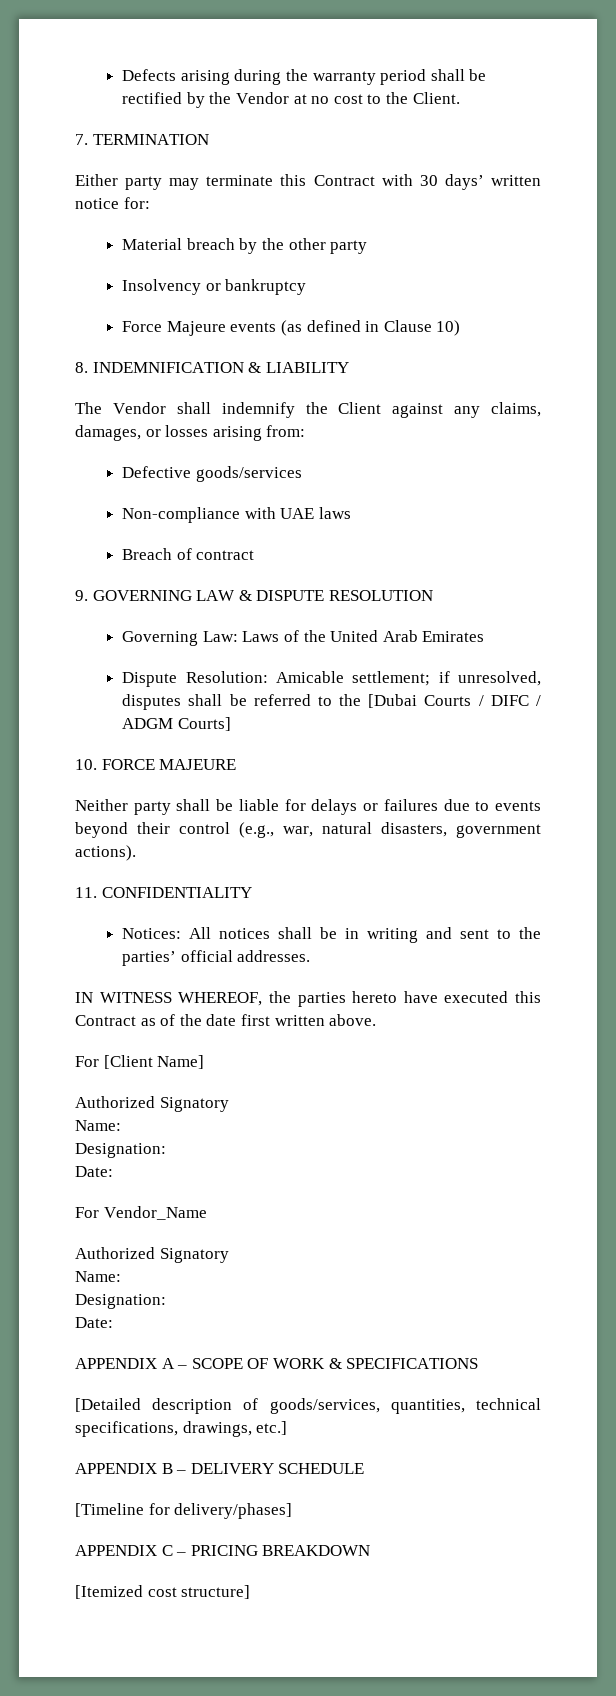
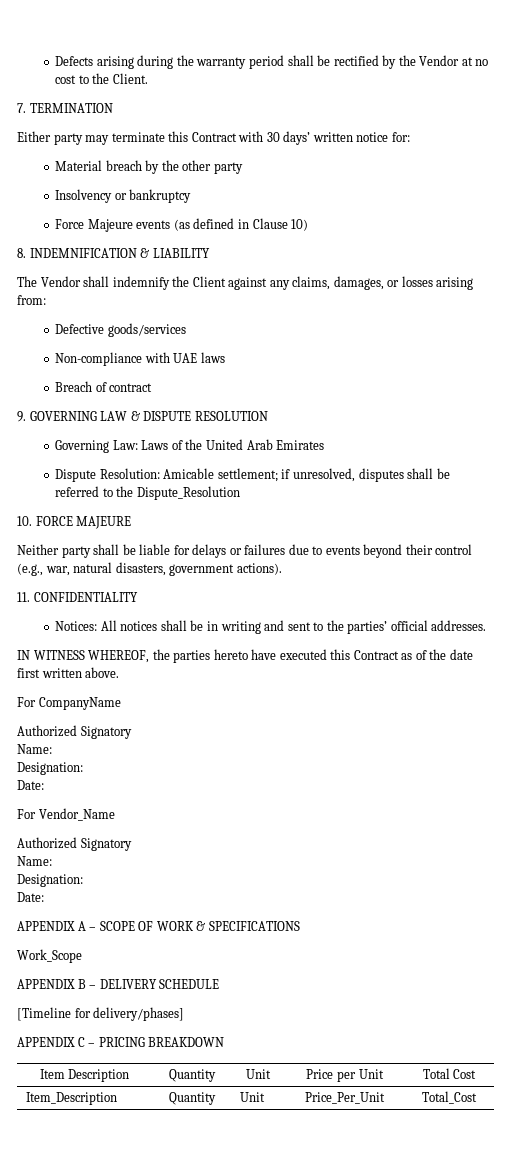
[368,694,542,708] [122,717,231,731] [Dubai Courts / DIFC / ADGM Courts] -> [136,486,240,500] Dispute_Resolution
[103,1055,205,1069] [Client Name] -> [38,697,121,710] CompanyName
[75,1398,541,1414] [75,1421,288,1437] [Detailed description of goods/services, quantities, technical specifications, drawings, etc.] -> [17,949,82,963] Work_Scope
[75,1585,251,1599] // [Itemized cost structure] -> [39,1069,130,1082] [168,1069,216,1082] [246,1069,271,1079] [306,1069,384,1082] [422,1068,477,1079] [26,1092,118,1105] [168,1092,216,1105] [240,1092,266,1102] [305,1092,385,1104] [422,1091,477,1104] // Item Description | Quantity | Unit | Price per Unit | Total Cost // Item_Description | Quantity | Unit | Price_Per_Unit | Total_Cost

